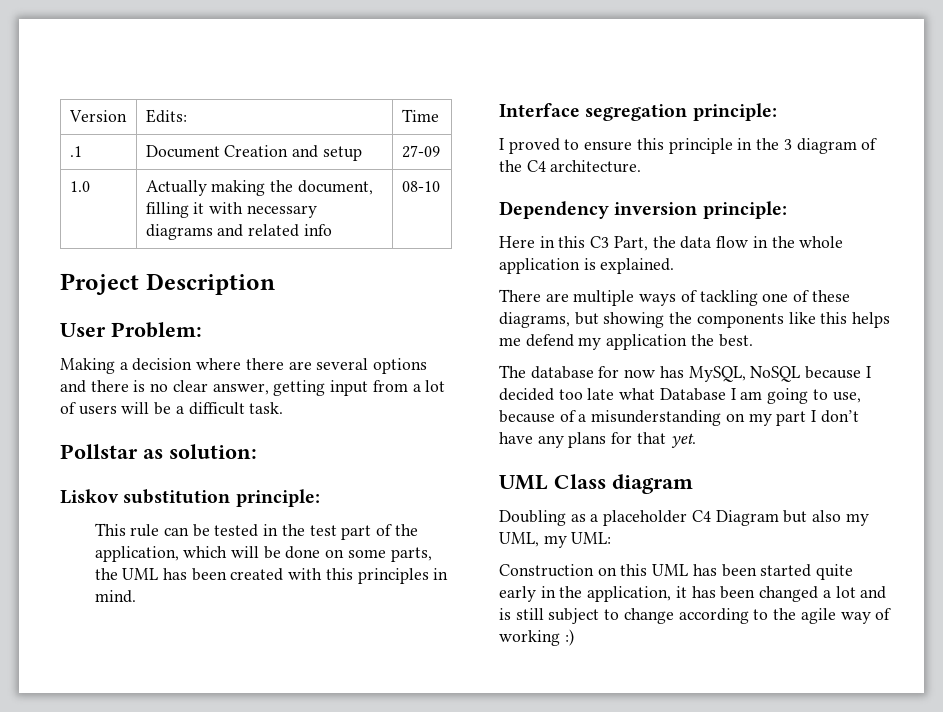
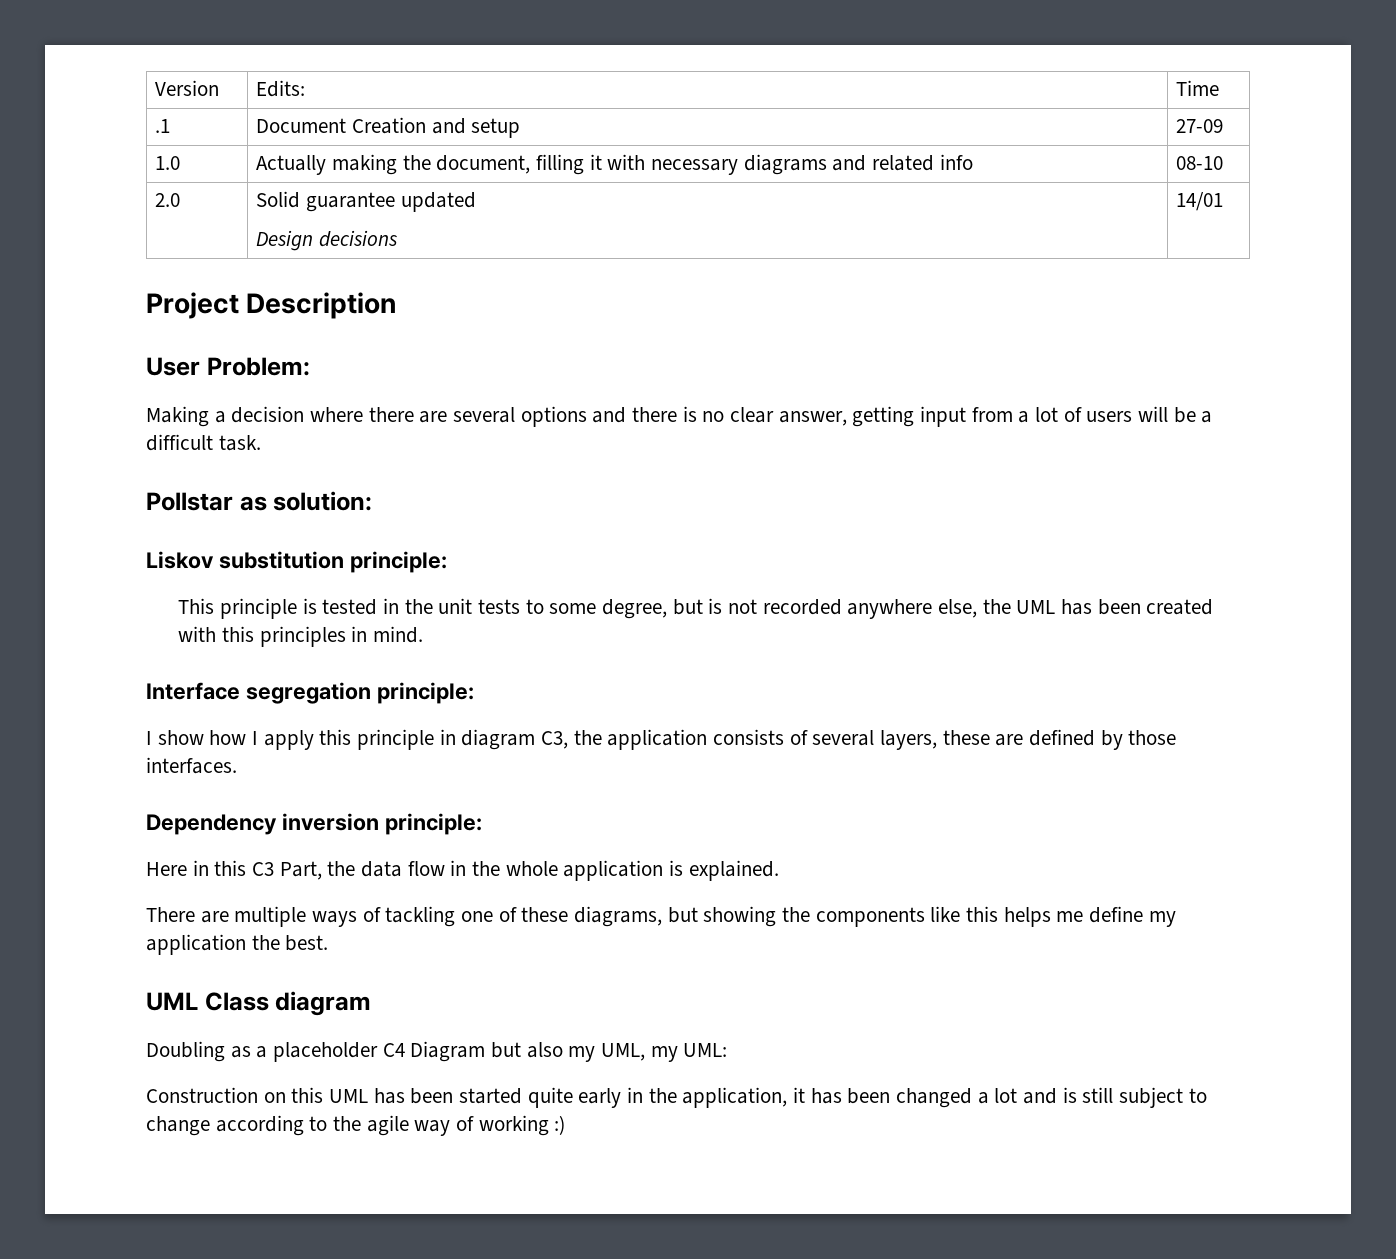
(440, 186) none -> [155,193,181,207] [256,191,476,212] [256,230,397,251] [1176,192,1224,211] // 2.0 | Solid guarantee updated // Design decisions | 14/01
[130,524,418,540] [94,546,432,562] rule can be tested in the test part of the application, which will be done on some parts, -> [219,598,977,619] principle is tested in the unit tests to some degree, but is not recorded anywhere else,
[508,138,878,154] [499,160,642,173] proved to ensure this principle in the 3 diagram of the C4 architecture. -> [157,729,1177,750] [146,757,237,774] show how I apply this principle in diagram C3, the application consists of several layers, these are defined by those interfaces.
[525,334,574,347] defend -> [1089,906,1144,923] define
[499,365,871,382] [499,388,861,404] [499,410,859,426] [499,432,696,448] // The database for now has MySQL, NoSQL because I decided too late what Database I am going to use, because of a misunderstanding on my part I don’t have any plans for that yet. -> (329, 943) none

